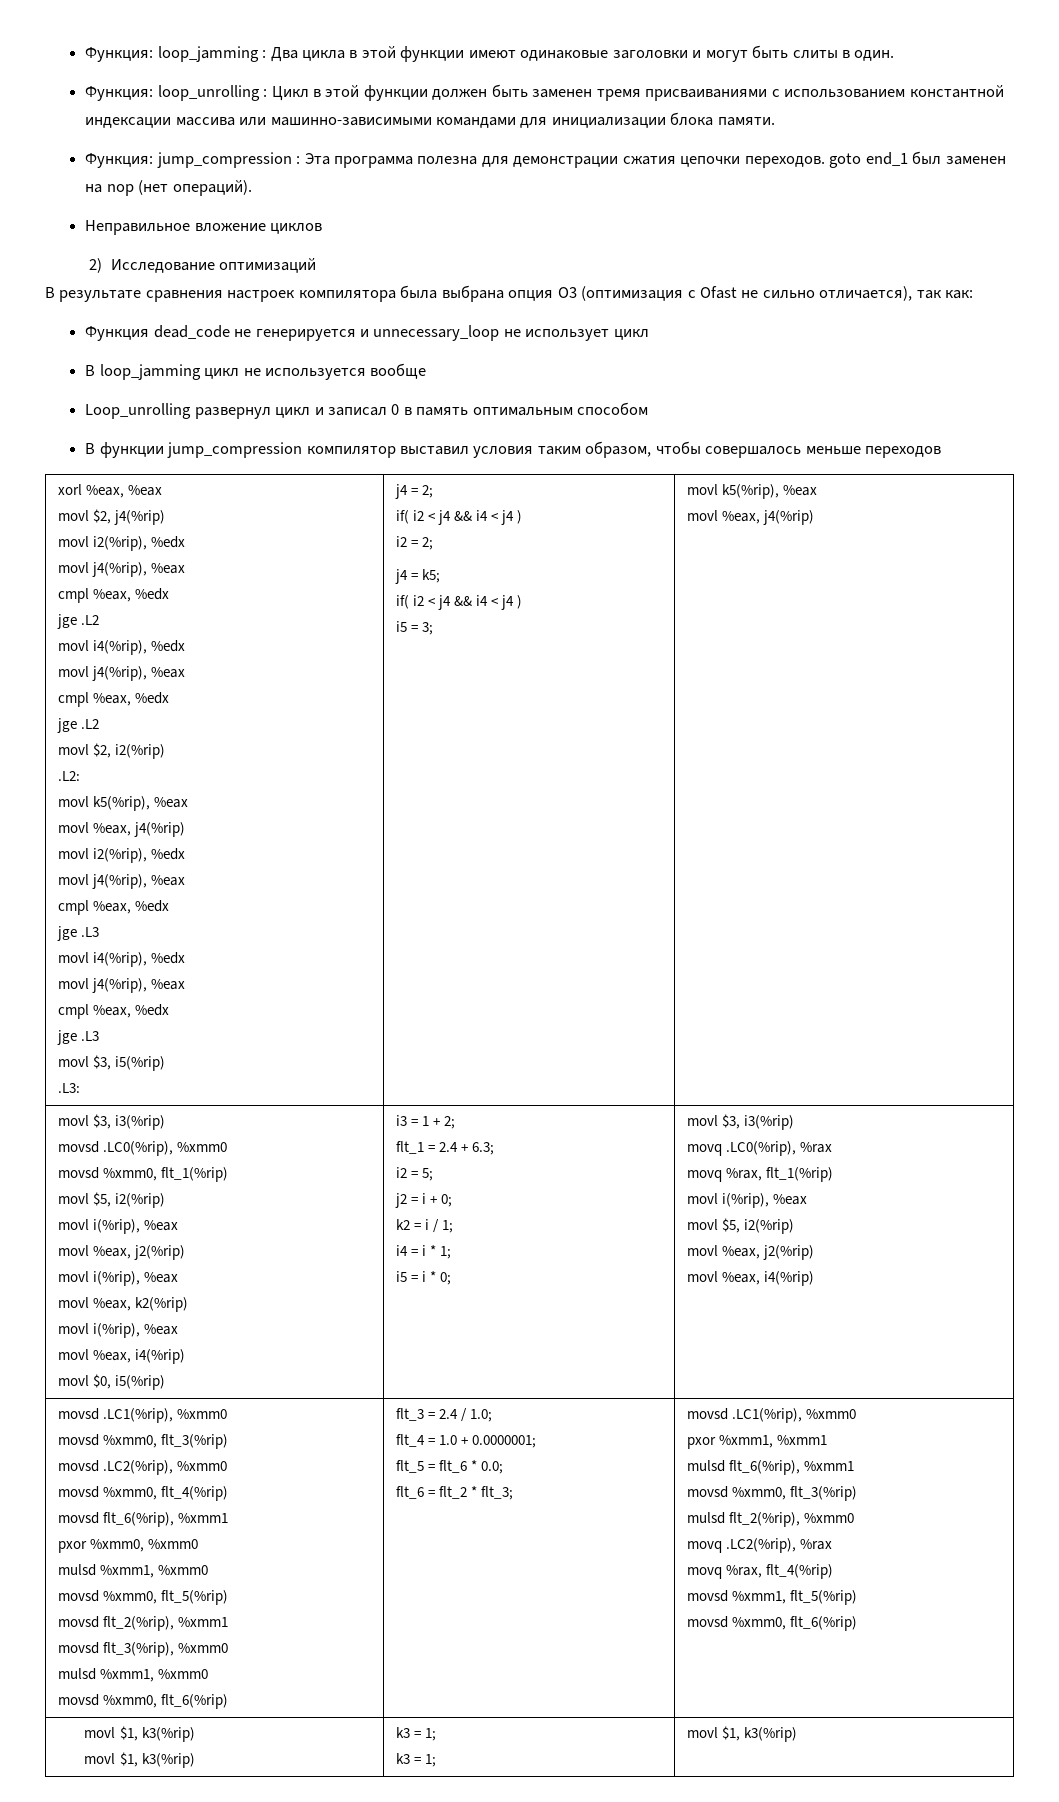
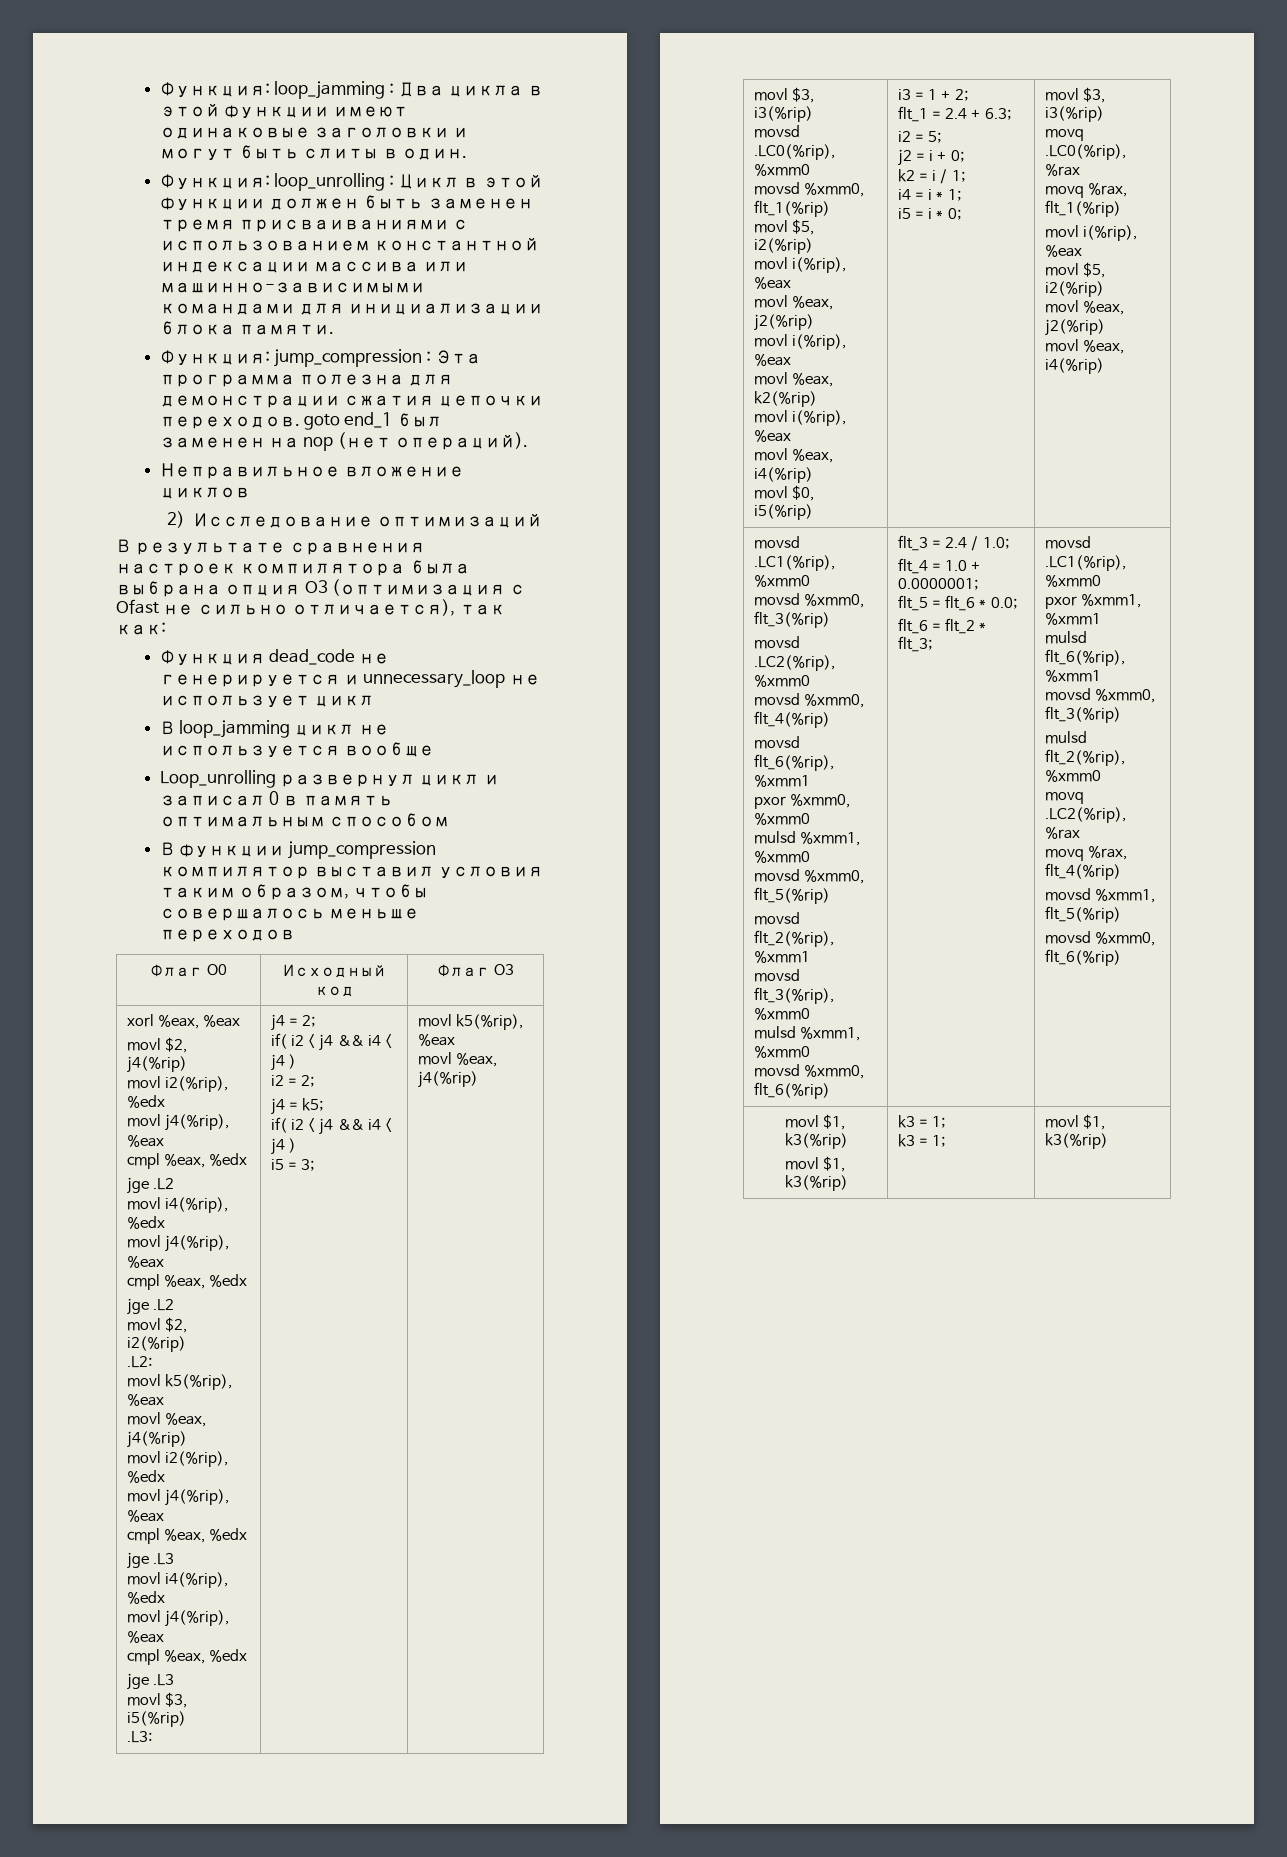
(942, 452) none -> [150,964,227,977] [282,964,386,978] [314,986,354,997] [437,964,514,977] // Флаг O0 | Исходный код | Флаг O3

